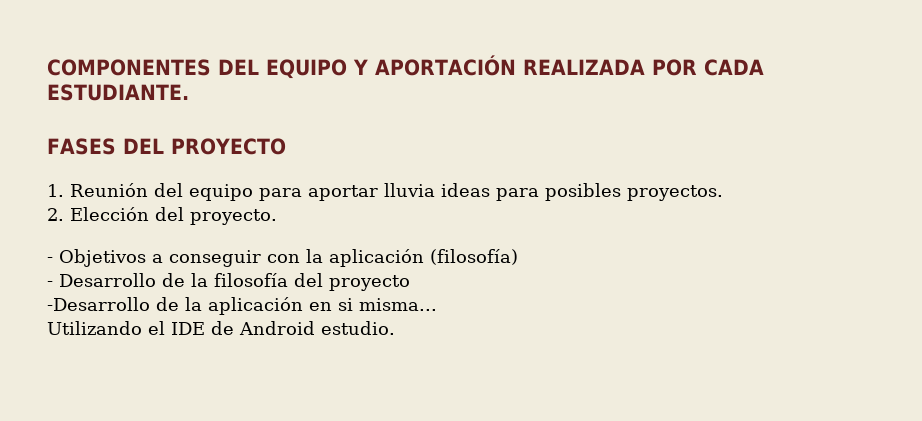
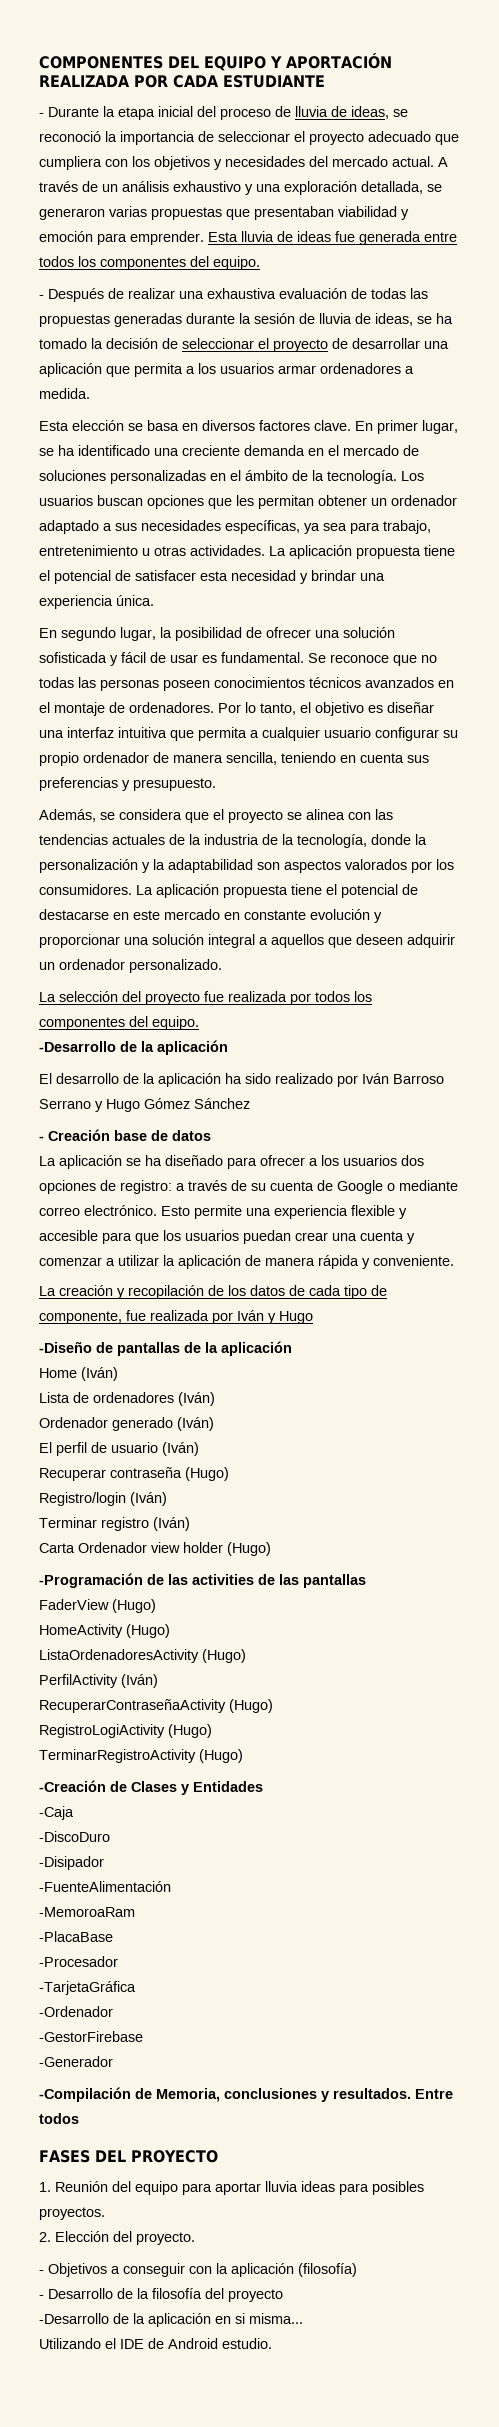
[47,84,189,101] ESTUDIANTE. -> [223,75,325,88] [39,106,408,120] [39,131,459,145] [39,156,448,170] [39,181,442,195] [39,206,409,220] [39,231,457,245] [39,256,260,270] [39,288,428,302] [39,313,453,327] [39,338,449,352] [39,363,414,377] [39,388,90,399] [39,420,458,434] [39,445,419,456] [39,470,424,484] [39,495,457,509] [39,520,431,534] [39,545,455,559] [39,570,385,584] [39,595,154,609] [39,627,395,641] [39,652,437,666] [39,677,454,691] [39,702,434,716] [39,727,458,741] [39,752,429,766] [39,777,216,791] [39,809,393,823] [39,834,427,848] [39,859,454,873] [39,884,418,898] [39,909,382,923] [39,934,455,948] [39,959,222,973] [39,991,372,1005] [39,1016,199,1030] [39,1040,228,1055] [39,1073,444,1087] [39,1098,250,1112] [39,1129,211,1141] [39,1155,424,1169] [39,1180,458,1194] [39,1205,407,1219] [39,1230,415,1244] [39,1255,454,1269] [39,1285,387,1299] [39,1310,313,1324] [39,1341,292,1356] [39,1367,118,1381] [39,1392,215,1406] [39,1417,214,1431] [39,1442,199,1456] [39,1467,229,1481] [39,1492,167,1506] [39,1517,190,1531] [39,1542,271,1556] [39,1573,366,1588] [39,1599,156,1613] [39,1624,170,1638] [39,1649,246,1663] [39,1674,158,1688] [39,1699,273,1713] [39,1724,212,1738] [39,1749,243,1763] [39,1780,263,1795] [39,1806,74,1820] [39,1831,110,1842] [39,1856,104,1870] [39,1881,171,1892] [39,1907,135,1917] [39,1931,113,1942] [39,1956,118,1967] [39,1981,136,1995] [39,2006,113,2017] [39,2031,143,2042] [39,2056,113,2067] [39,2087,453,2102] [39,2113,79,2124] ESTUDIANTE // - Durante la etapa inicial del proceso de lluvia de ideas, se reconoció la importancia de seleccionar el proyecto adecuado que cumpliera con los objetivos y necesidades del mercado actual. A través de un análisis exhaustivo y una exploración detallada, se generaron varias propuestas que presentaban viabilidad y emoción para emprender. Esta lluvia de ideas fue generada entre todos los componentes del equipo. // - Después de realizar una exhaustiva evaluación de todas las propuestas generadas durante la sesión de lluvia de ideas, se ha tomado la decisión de seleccionar el proyecto de desarrollar una aplicación que permita a los usuarios armar ordenadores a medida. // Esta elección se basa en diversos factores clave. En primer lugar, se ha identificado una creciente demanda en el mercado de soluciones personalizadas en el ámbito de la tecnología. Los usuarios buscan opciones que les permitan obtener un ordenador adaptado a sus necesidades específicas, ya sea para trabajo, entretenimiento u otras actividades. La aplicación propuesta tiene el potencial de satisfacer esta necesidad y brindar una experiencia única. // En segundo lugar, la posibilidad de ofrecer una solución sofisticada y fácil de usar es fundamental. Se reconoce que no todas las personas poseen conocimientos técnicos avanzados en el montaje de ordenadores. Por lo tanto, el objetivo es diseñar una interfaz intuitiva que permita a cualquier usuario configurar su propio ordenador de manera sencilla, teniendo en cuenta sus preferencias y presupuesto. // Además, se considera que el proyecto se alinea con las tendencias actuales de la industria de la tecnología, donde la personalización y la adaptabilidad son aspectos valorados por los consumidores. La aplicación propuesta tiene el potencial de destacarse en este mercado en constante evolución y proporcionar una solución integral a aquellos que deseen adquirir un ordenador personalizado. // La selección del proyecto fue realizada por todos los componentes del equipo. // -Desarrollo de la aplicación // El desarrollo de la aplicación ha sido realizado por Iván Barroso Serrano y Hugo Gómez Sánchez // - Creación base de datos // La aplicación se ha diseñado para ofrecer a los usuarios dos opciones de registro: a través de su cuenta de Google o mediante correo electrónico. Esto permite una experiencia flexible y accesible para que los usuarios puedan crear una cuenta y comenzar a utilizar la aplicación de manera rápida y conveniente. // La creación y recopilación de los datos de cada tipo de componente, fue realizada por Iván y Hugo // -Diseño de pantallas de la aplicación // Home (Iván) // Lista de ordenadores (Iván) // Ordenador generado (Iván) // El perfil de usuario (Iván) // Recuperar contraseña (Hugo) // Registro/login (Iván) // Terminar registro (Iván) // Carta Ordenador view holder (Hugo) // -Programación de las activities de las pantallas // FaderView (Hugo) // HomeActivity (Hugo) // ListaOrdenadoresActivity (Hugo) // PerfilActivity (Iván) // RecuperarContraseñaActivity (Hugo) // RegistroLogiActivity (Hugo) // TerminarRegistroActivity (Hugo) // -Creación de Clases y Entidades // -Caja // -DiscoDuro // -Disipador // -FuenteAlimentación // -MemoroaRam // -PlacaBase // -Procesador // -TarjetaGráfica // -Ordenador // -GestorFirebase // -Generador // -Compilación de Memoria, conclusiones y resultados. Entre todos

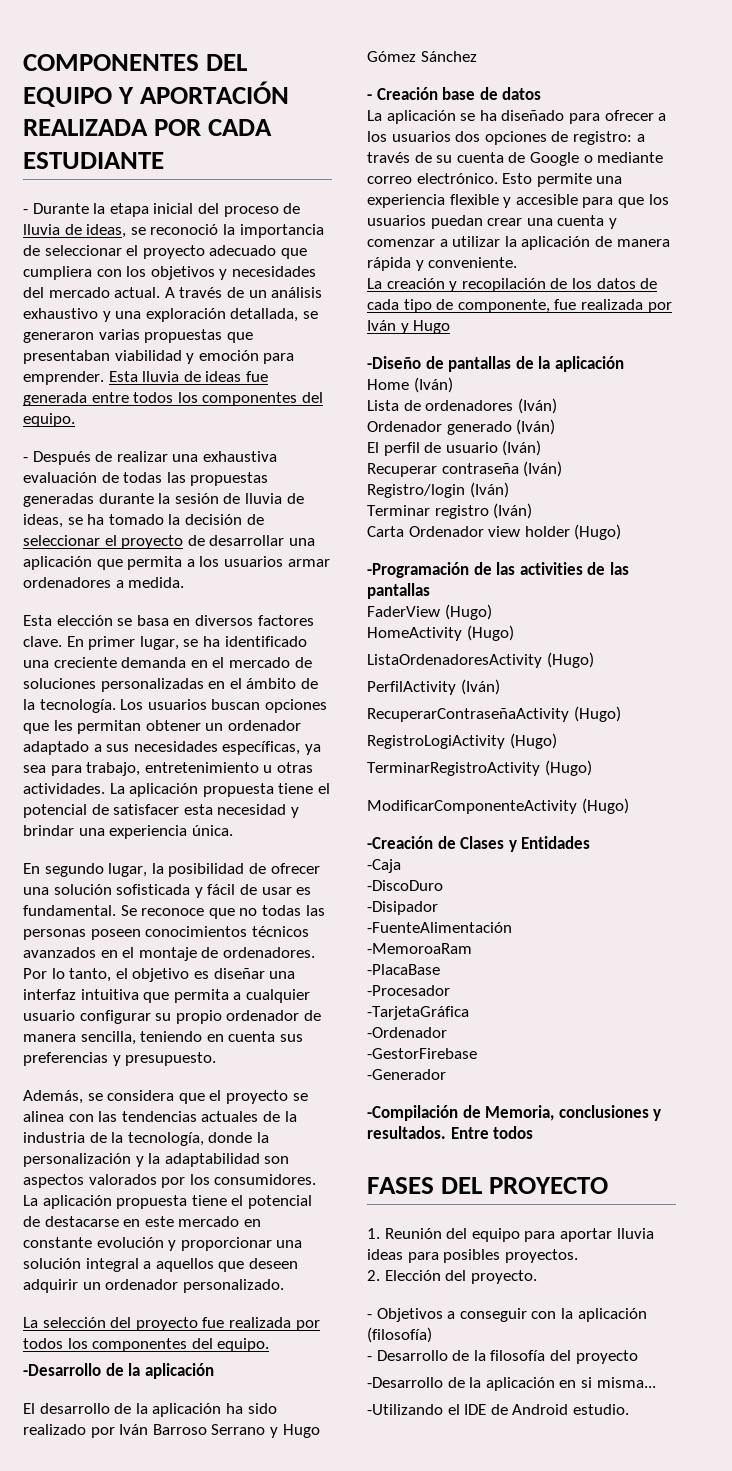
[185,1467,229,1481] (Hugo) -> [523,461,563,477] (Iván)
(243, 1756) none -> [367,798,629,814] // ModificarComponenteActivity (Hugo)
[39,2338,101,2349] Utilizando -> [367,1404,443,1415] -Utilizando

